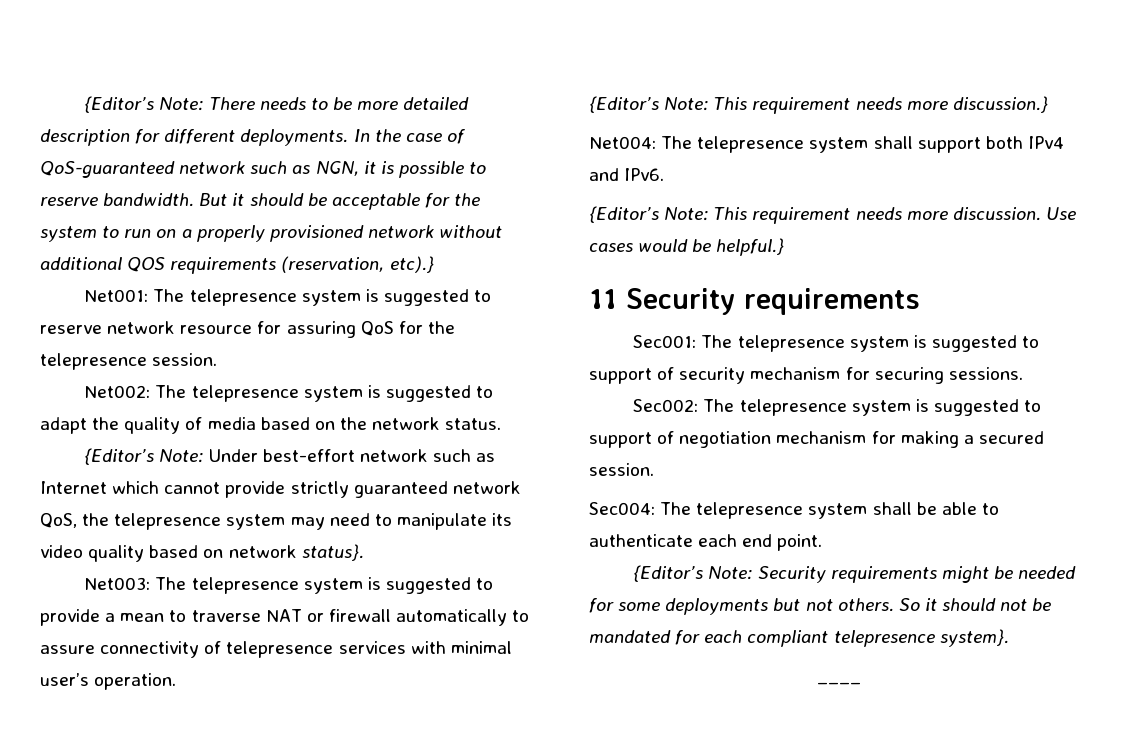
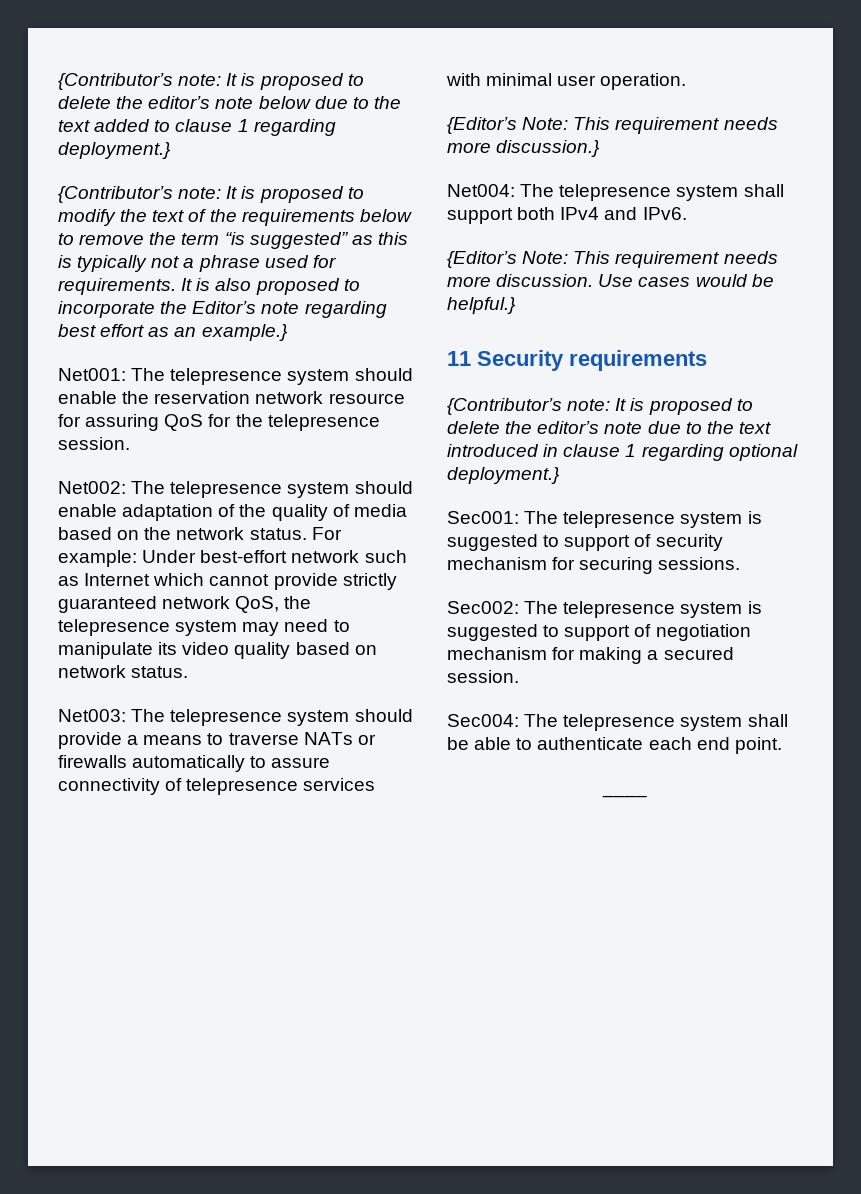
[84,96,470,113] [40,129,465,146] [40,161,487,178] [40,193,481,210] [40,225,503,242] [40,256,434,274] {Editor’s Note: There needs to be more detailed description for different deployments. In the case of QoS-guaranteed network such as NGN, it is possible to reserve bandwidth. But it should be acceptable for the system to run on a properly provisioned network without additional QOS requirements (reservation, etc).} -> [58,73,364,90] [58,96,401,109] [58,119,336,136] [58,142,171,159] [58,186,364,203] [58,209,412,226] [58,232,408,249] [58,255,336,272] [58,278,360,295] [58,301,387,318] [58,324,288,341] {Contributor’s note: It is proposed to delete the editor’s note below due to the text added to clause 1 regarding deployment.} // {Contributor’s note: It is proposed to modify the text of the requirements below to remove the term “is suggested” as this is typically not a phrase used for requirements. It is also proposed to incorporate the Editor’s note regarding best effort as an example.}
[365,289,492,306] [40,325,102,334] is suggested to reserve -> [354,368,413,381] [58,391,251,404] should enable the reservation
[367,385,494,402] [40,417,87,434] is suggested to adapt -> [354,481,413,494] [58,504,236,521] should enable adaptation of
[84,448,204,465] // {Editor’s Note: -> [311,527,342,540] [58,550,137,567] For example:
[301,544,364,561] status}. -> [131,666,189,678] status.
[367,577,494,594] is suggested to -> [354,709,413,722] should
[120,613,165,622] mean -> [143,735,203,745] means
[265,609,391,622] NAT or firewall -> [303,732,376,745] [58,755,127,768] NATs or firewalls
[40,673,89,686] user’s -> [557,75,597,86] user
(920, 301) none -> [447,398,753,415] [447,421,771,434] [447,444,798,461] [447,467,560,484] // {Contributor’s note: It is proposed to delete the editor’s note due to the text introduced in clause 1 regarding optional deployment.}
[633,565,1077,583] [589,598,1052,615] [589,629,1009,647] // {Editor’s Note: Security requirements might be needed for some deployments but not others. So it should not be mandated for each compliant telepresence system}. -> (782, 745) none

